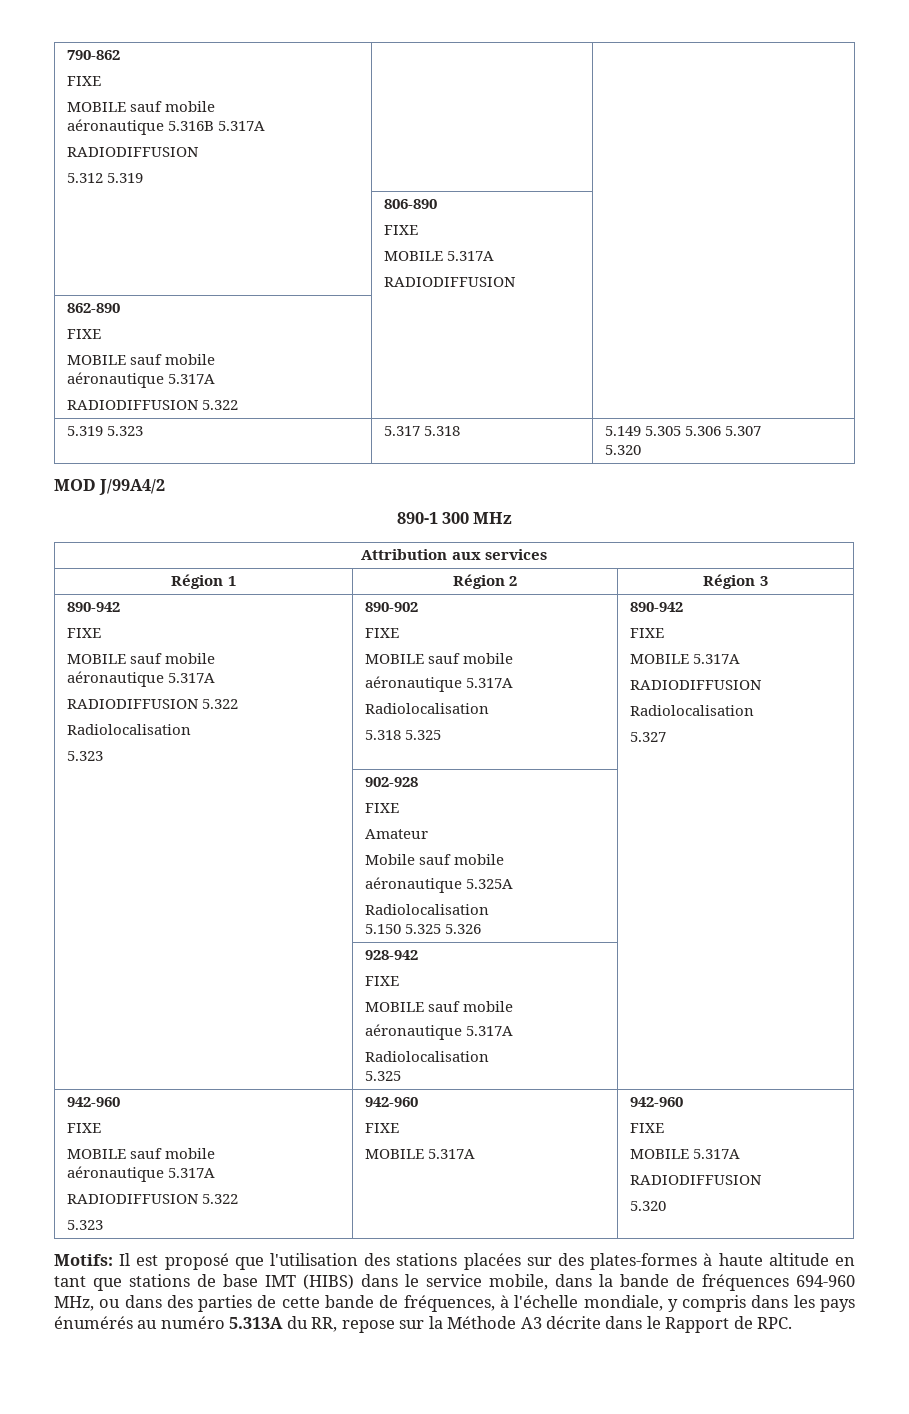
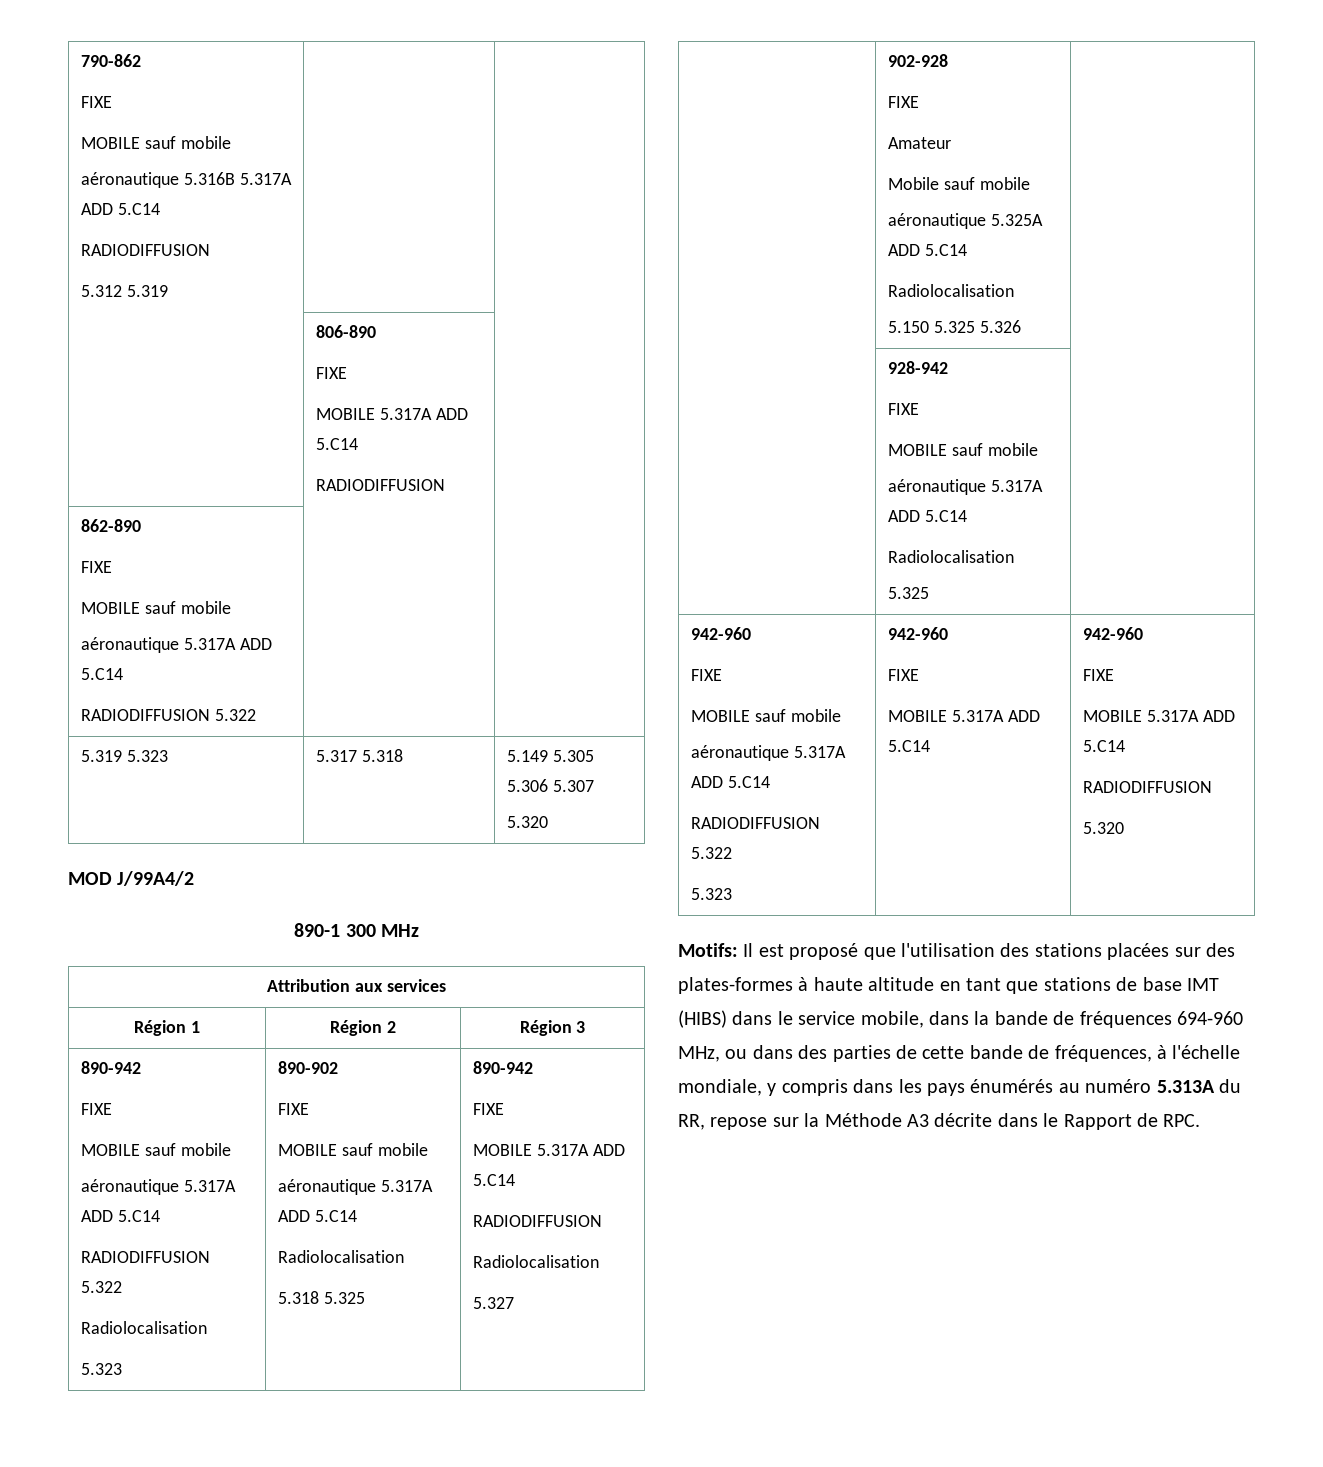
(266, 126) none -> [80,203,160,215] ADD 5.C14
(495, 256) none -> [435,408,468,420] [315,438,358,450] ADD 5.C14
(216, 379) none -> [239,638,272,650] [80,668,123,680] ADD 5.C14
(216, 678) none -> [80,1210,160,1222] ADD 5.C14
(514, 683) none -> [277,1210,357,1222] ADD 5.C14
(741, 659) none -> [592,1144,625,1156] [472,1174,515,1186] ADD 5.C14
(514, 884) none -> [887,244,967,256] ADD 5.C14
(514, 1031) none -> [887,510,967,522] ADD 5.C14
(216, 1173) none -> [690,776,770,788] ADD 5.C14
[630,1097,684,1107] [630,1123,665,1133] [630,1149,741,1159] | 942-960 // FIXE // MOBILE 5.317A -> [1007,710,1040,722] [887,740,930,752] [1082,627,1143,640] [1082,669,1114,681] [1082,710,1235,722] [1082,740,1125,752] ADD 5.C14 | 942-960 // FIXE // MOBILE 5.317A ADD 5.C14

